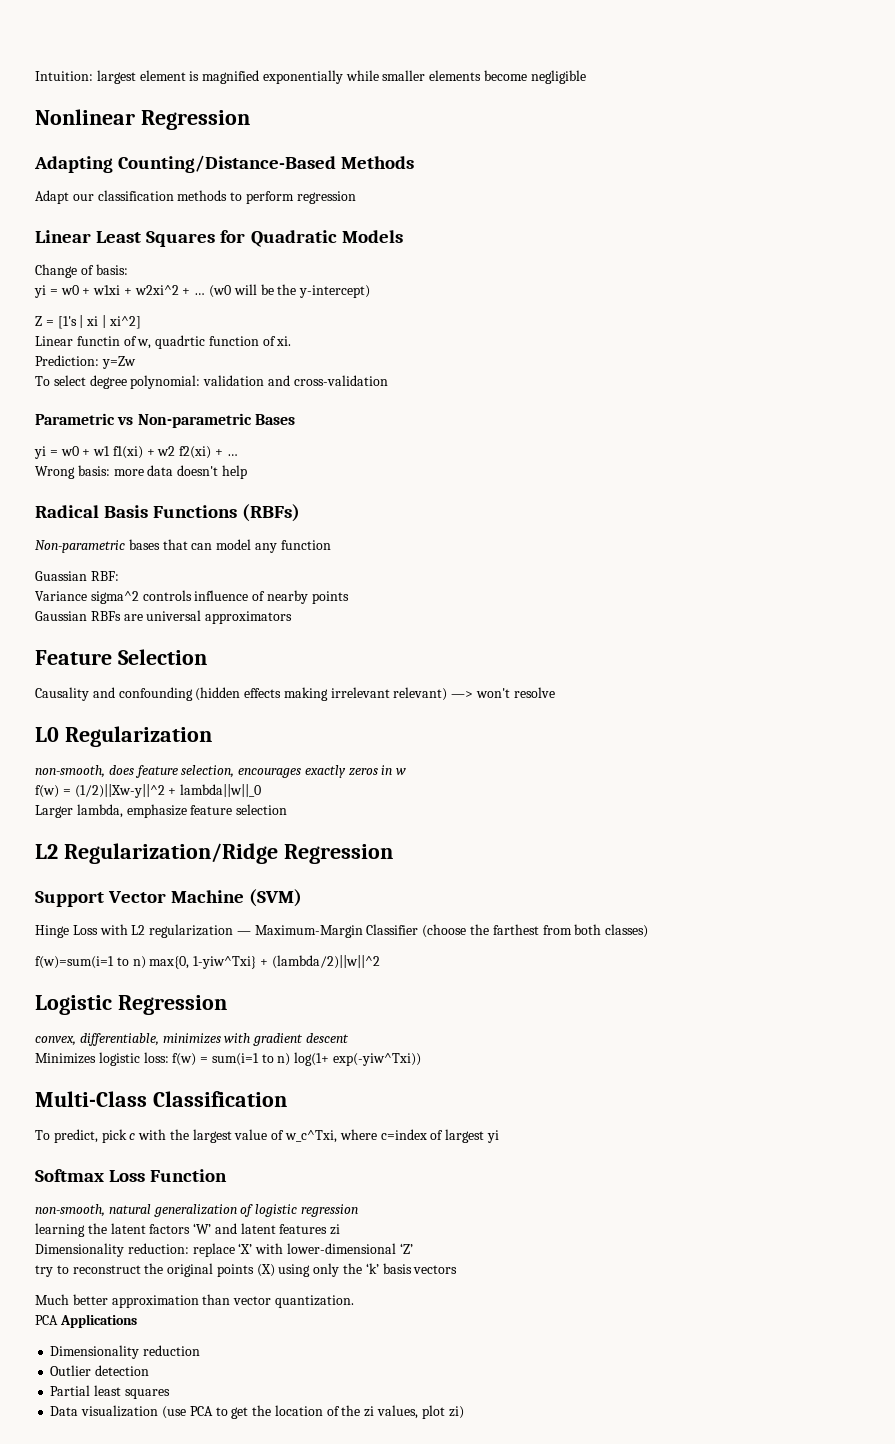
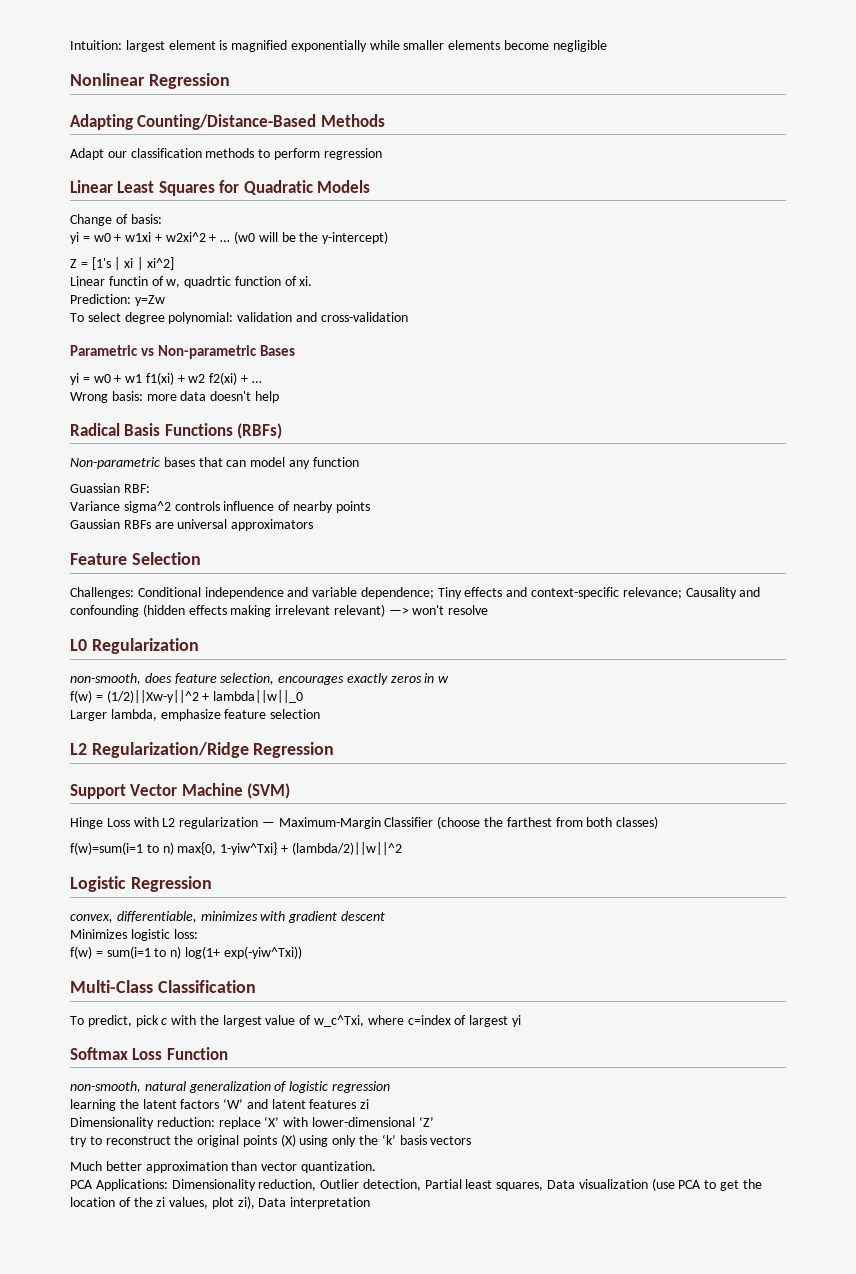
(207, 657) none -> [70,587,682,599] Challenges: Conditional independence and variable dependence; Tiny effects and context-specific relevance;
(169, 1057) none -> (198, 934) //
[59,1314,137,1328] [50,1345,201,1359] [50,1365,150,1376] Applications // Dimensionality reduction // Outlier detection // -> [95,1179,421,1191] Applications: Dimensionality reduction, Outlier detection,
[124,1389,170,1399] squares // -> [496,1182,544,1191] squares,
[448,1406,464,1419] zi) -> [237,1196,371,1209] zi), Data interpretation

